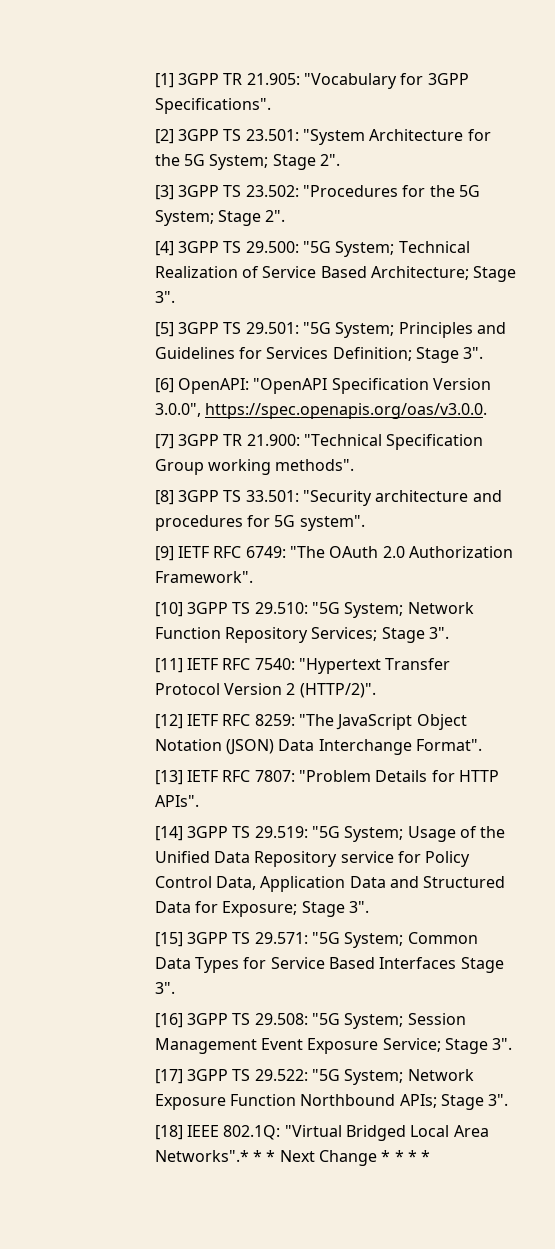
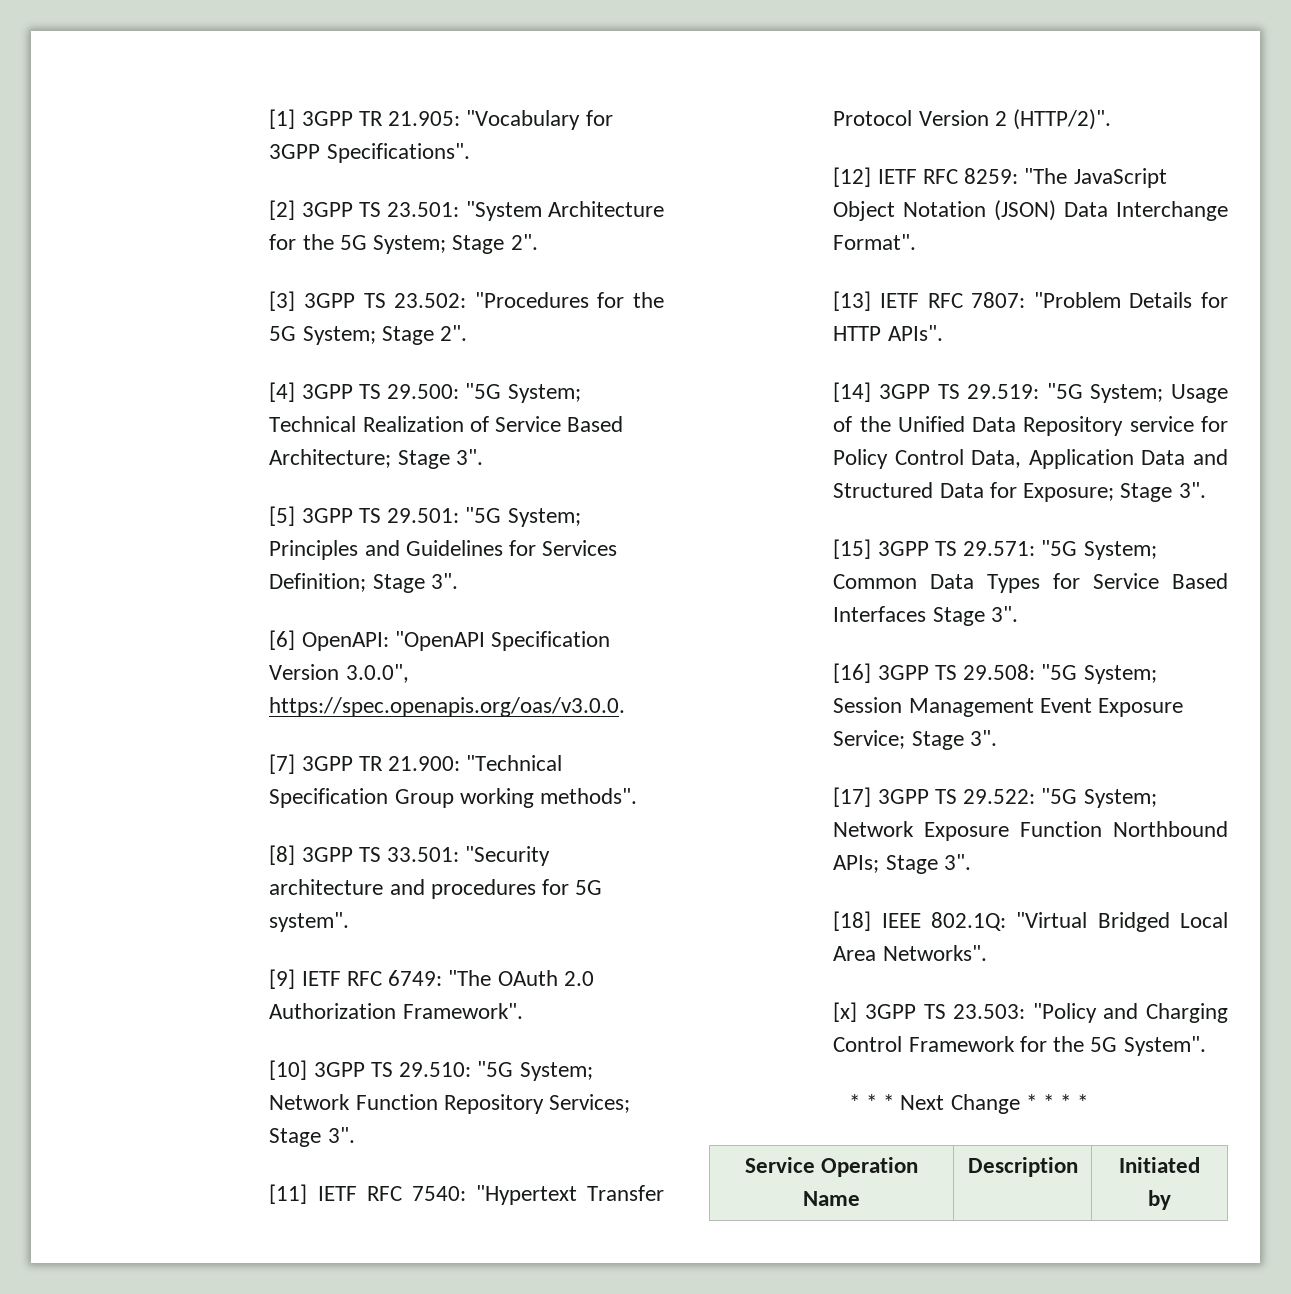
[154,1150,249,1162] Networks".* -> [882,945,987,961] [833,1002,1228,1023] [833,1036,1206,1056] [848,1094,860,1110] Networks". // [x] 3GPP TS 23.503: "Policy and Charging Control Framework for the 5G System". // *
(431, 1156) none -> [744,1157,919,1177] [803,1191,860,1206] [967,1157,1078,1177] [1119,1157,1200,1173] [1148,1190,1171,1210] // Service Operation Name | Description | Initiated by

